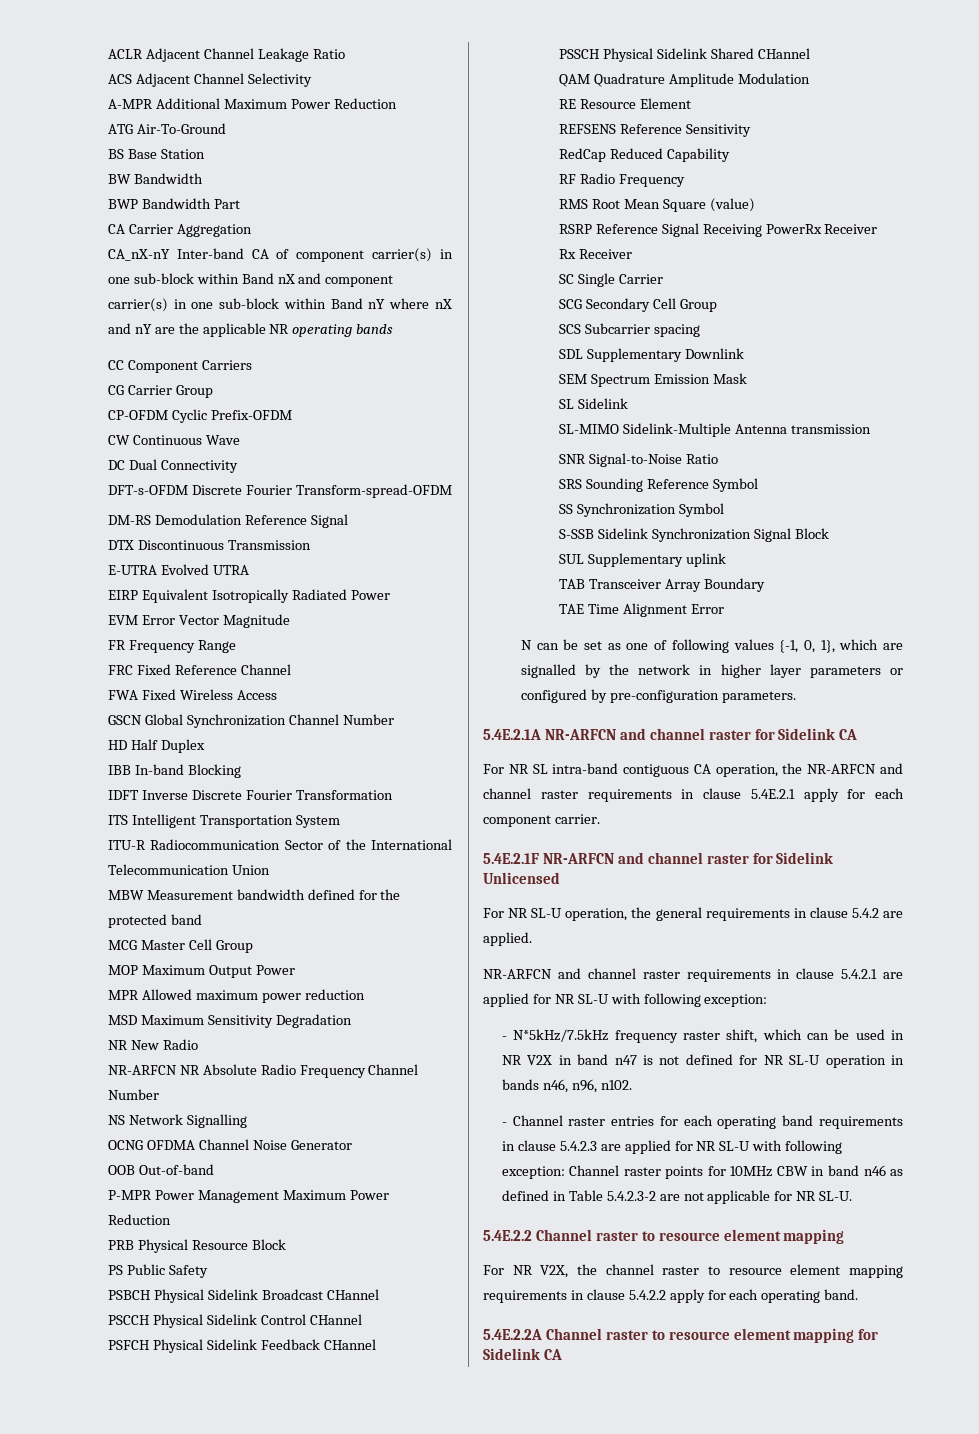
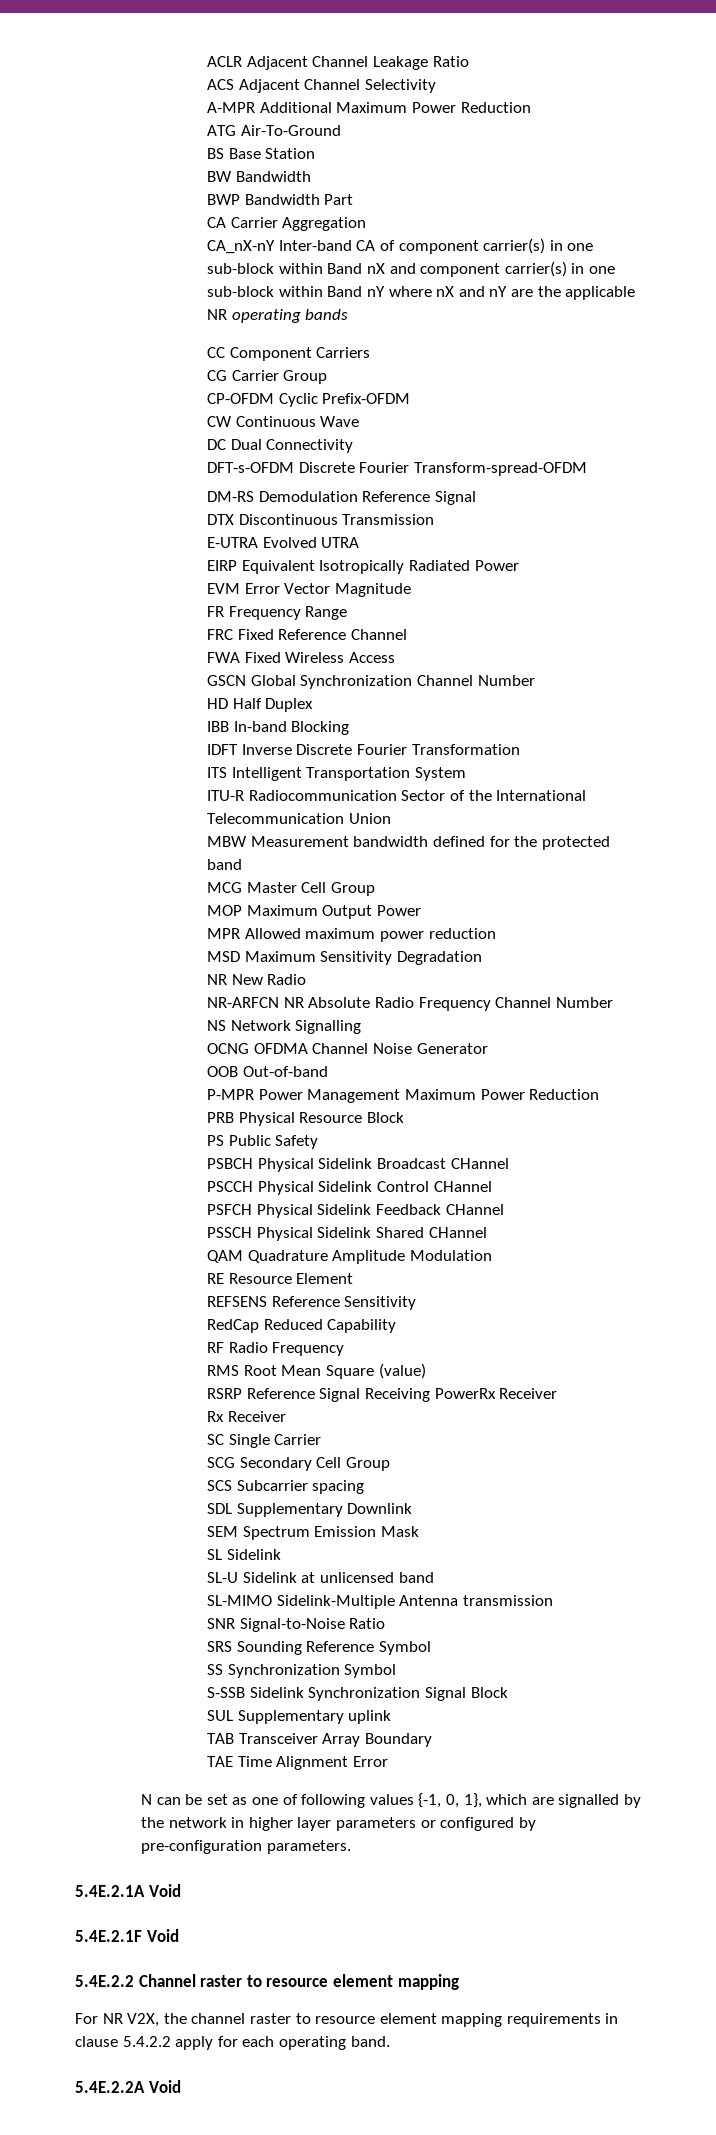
(628, 403) none -> [207,1572,434,1583] // SL-U Sidelink at unlicensed band
[544,728,858,740] [483,763,903,777] [483,788,904,802] [483,814,600,827] [483,852,834,864] [483,872,560,884] [483,907,904,921] [483,932,532,946] [483,968,903,982] [483,993,768,1007] [501,1029,904,1043] [501,1054,904,1068] [501,1079,632,1093] [501,1115,903,1129] [501,1140,843,1154] [501,1165,903,1179] [501,1190,853,1204] NR-ARFCN and channel raster for Sidelink CA // For NR SL intra-band contiguous CA operation, the NR-ARFCN and channel raster requirements in clause 5.4E.2.1 apply for each component carrier. // 5.4E.2.1F NR-ARFCN and channel raster for Sidelink Unlicensed // For NR SL-U operation, the general requirements in clause 5.4.2 are applied. // NR-ARFCN and channel raster requirements in clause 5.4.2.1 are applied for NR SL-U with following exception: // - N*5kHz/7.5kHz frequency raster shift, which can be used in NR V2X in band n47 is not defined for NR SL-U operation in bands n46, n96, n102. // - Channel raster entries for each operating band requirements in clause 5.4.2.3 are applied for NR SL-U with following exception: Channel raster points for 10MHz CBW in band n46 as defined in Table 5.4.2.3-2 are not applicable for NR SL-U. -> [148,1884,181,1897] [75,1929,179,1942] Void // 5.4E.2.1F Void
[545,1328,879,1343] [483,1348,562,1360] Channel raster to resource element mapping for Sidelink CA -> [148,2080,181,2093] Void

